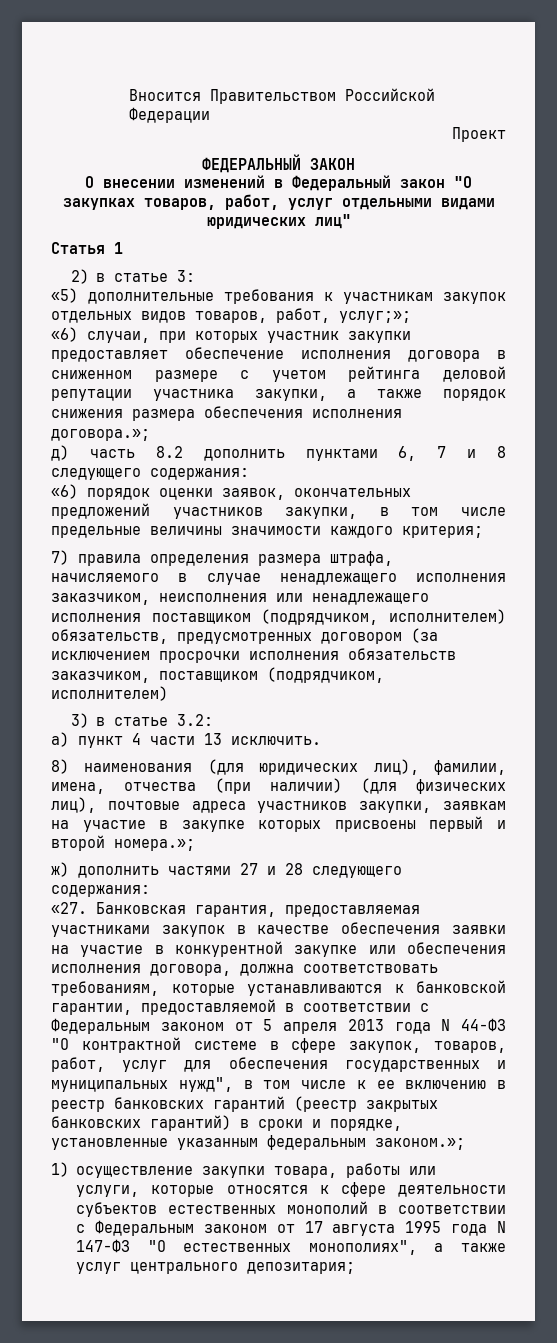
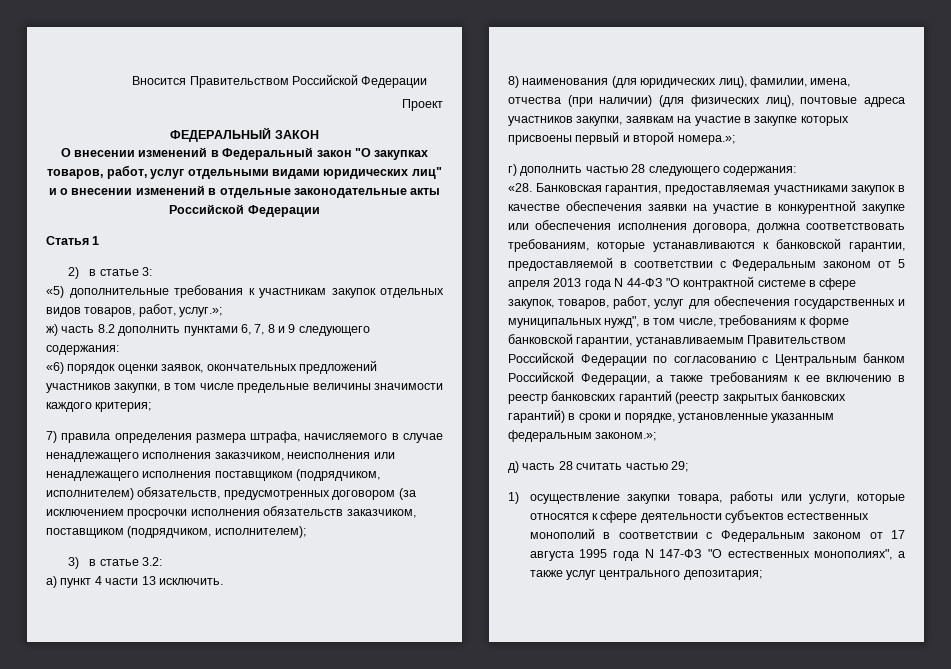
(351, 221) none -> [48,185,441,198] [169,204,320,217] и о внесении изменений в отдельные законодательные акты Российской Федерации
[339,311,411,323] [51,327,411,343] [51,347,506,362] [51,366,506,382] [51,389,507,401] [51,406,402,421] [51,429,150,441] [51,445,69,461] услуг;»; // «6) случаи, при которых участник закупки предоставляет обеспечение исполнения договора в сниженном размере с учетом рейтинга деловой репутации участника закупки, а также порядок снижения размера обеспечения исполнения договора.»; // д) -> [179,307,223,317] [46,324,58,336] услуг.»; // ж)
[437,446,506,458] 7 и 8 -> [254,324,296,335] 7, 8 и 9
[51,686,168,701] исполнителем) -> [214,526,306,538] исполнителем);
[51,862,276,878] ж) дополнить частями 27 и -> [508,164,628,176] г) дополнить частью
[51,902,87,914] «27. -> [508,183,532,192] «28.
[301,1080,346,1089] числе -> [678,315,849,328] [508,333,847,347] [508,352,905,366] [508,371,788,385] числе, требованиям к форме банковской гарантии, устанавливаемым Правительством Российской Федерации по согласованию с Центральным банком Российской Федерации, а также требованиям
(465, 1144) none -> [508,461,688,473] // д) часть 28 считать частью 29;

